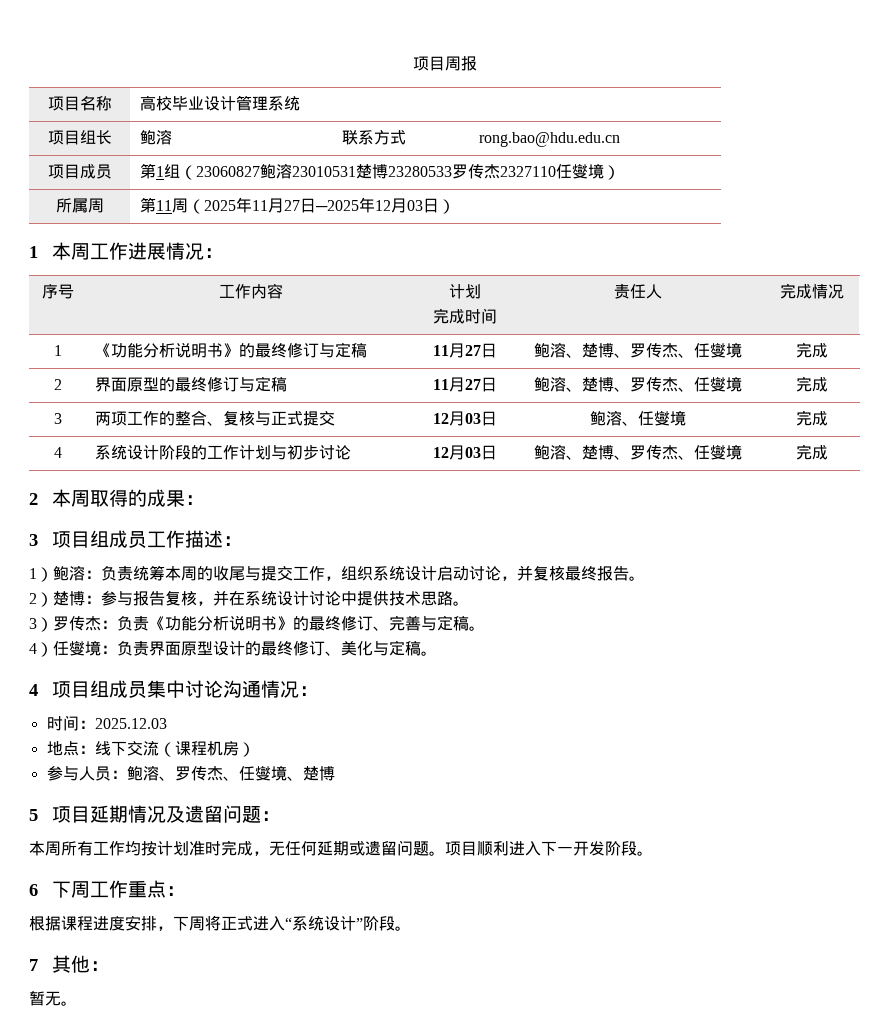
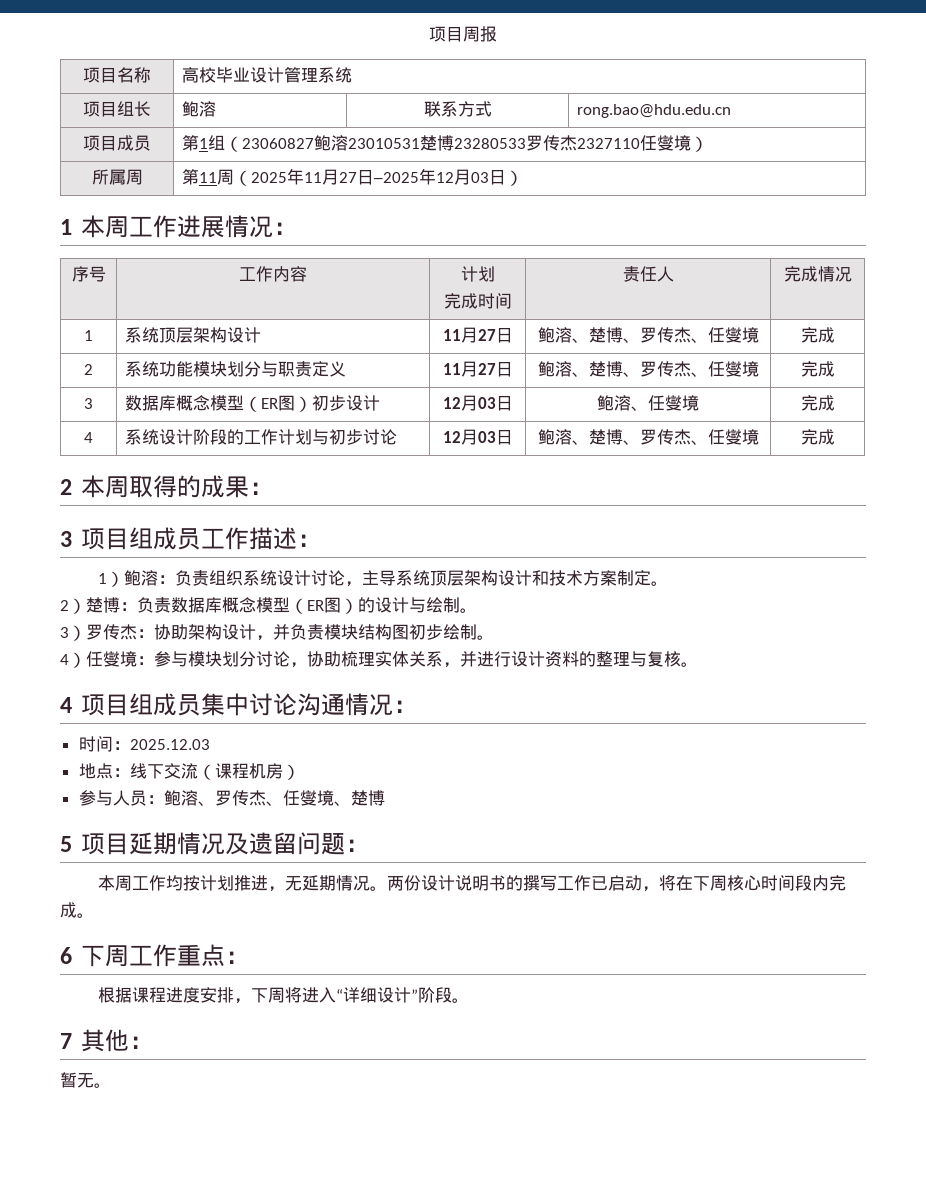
[94,342,367,358] 《功能分析说明书》的最终修订与定稿 -> [124,327,261,343] 系统顶层架构设计
[94,376,287,392] 界面原型的最终修订与定稿 -> [124,361,346,377] 系统功能模块划分与职责定义
[94,410,335,426] 两项工作的整合、复核与正式提交 -> [124,395,380,412] 数据库概念模型（ER图）初步设计
[133,565,645,581] [29,590,469,607] [29,615,485,632] [29,640,421,657] 统筹本周的收尾与提交工作，组织系统设计启动讨论，并复核最终报告。 // 2）楚博：参与报告复核，并在系统设计讨论中提供技术思路。 // 3）罗传杰：负责《功能分析说明书》的最终修订、完善与定稿。 // 4）任燮境：负责界面原型设计的最终修订、美化与定稿 -> [209,570,669,587] [60,597,477,614] [60,624,494,641] [60,651,681,668] 组织系统设计讨论，主导系统顶层架构设计和技术方案制定。 // 2）楚博：负责数据库概念模型（ER图）的设计与绘制。 // 3）罗传杰：协助架构设计，并负责模块结构图初步绘制。 // 4）任燮境：参与模块划分讨论，协助梳理实体关系，并进行设计资料的整理与复核
[61,841,93,856] 所有 -> (133, 883) none
[189,840,637,856] 准时完成，无任何延期或遗留问题。项目顺利进入下一开发阶段 -> [234,875,847,892] [60,902,77,918] 推进，无延期情况。两份设计说明书的撰写工作已启动，将在下周核心时间段内完成
[221,916,253,931] 正式 -> (303, 995) none
[292,916,324,931] 系统 -> [343,987,378,1003] 详细

